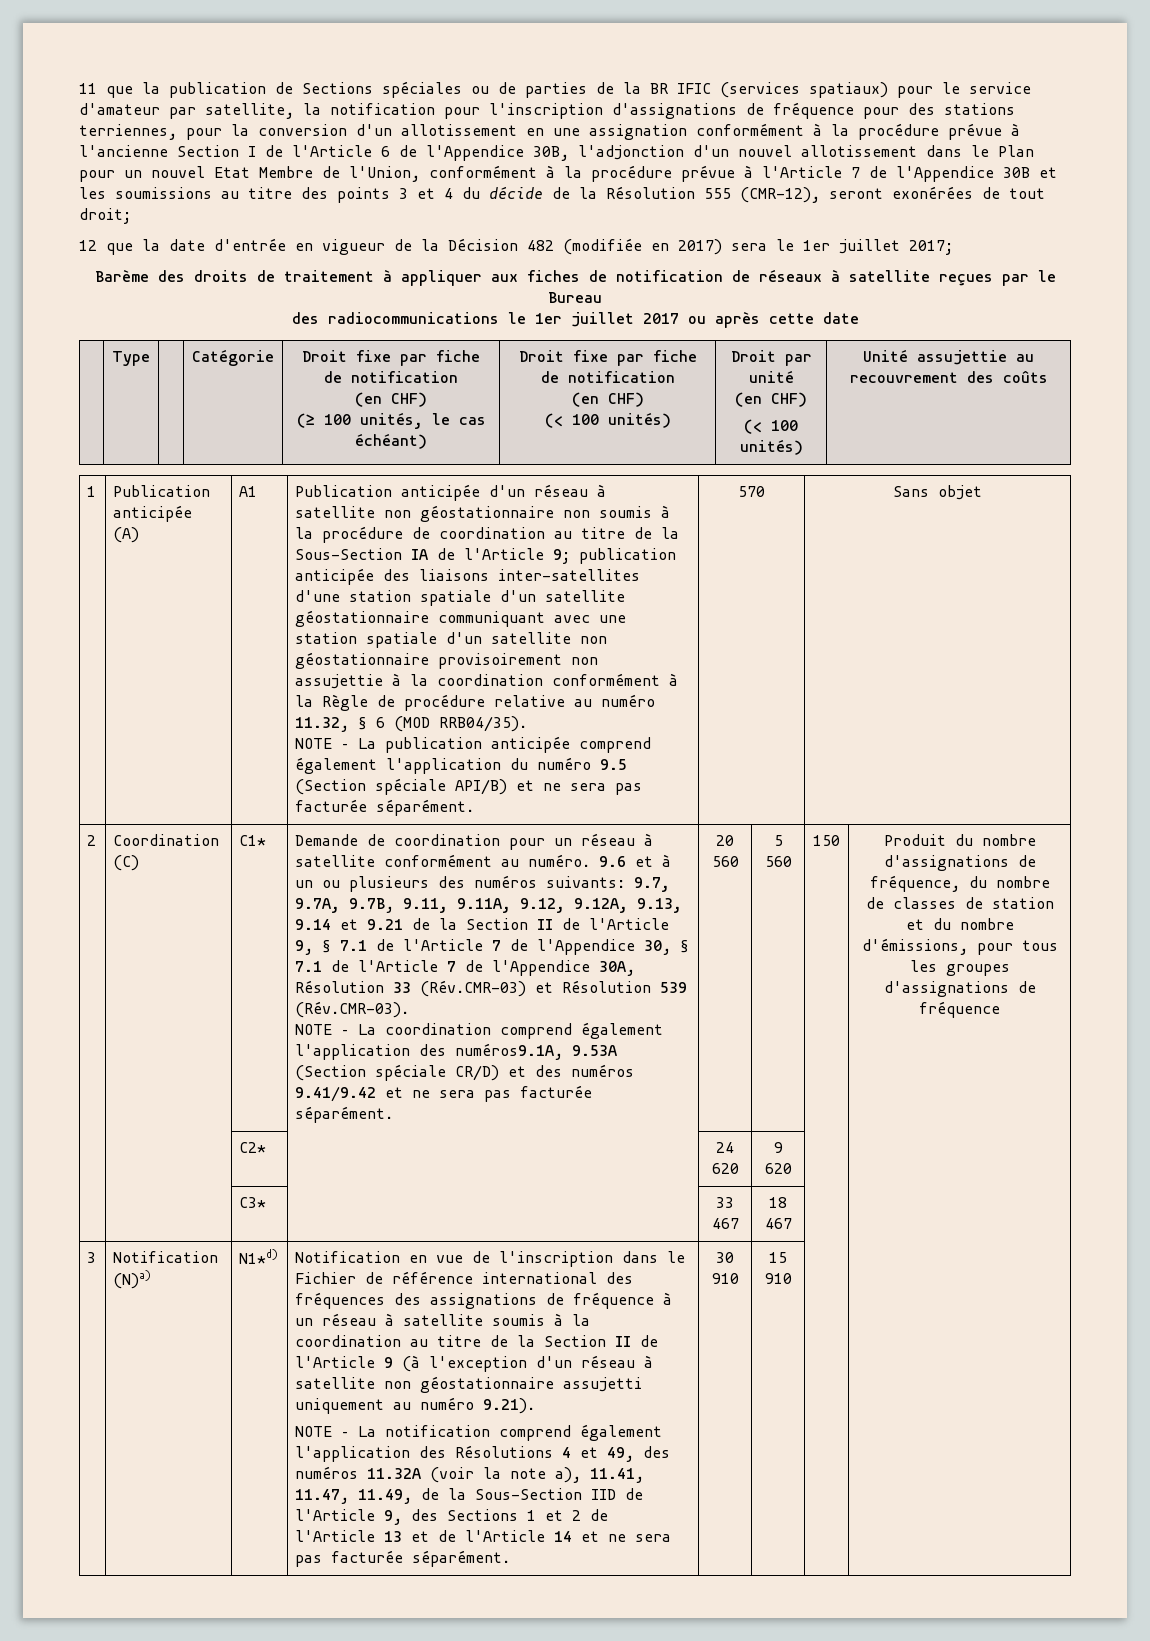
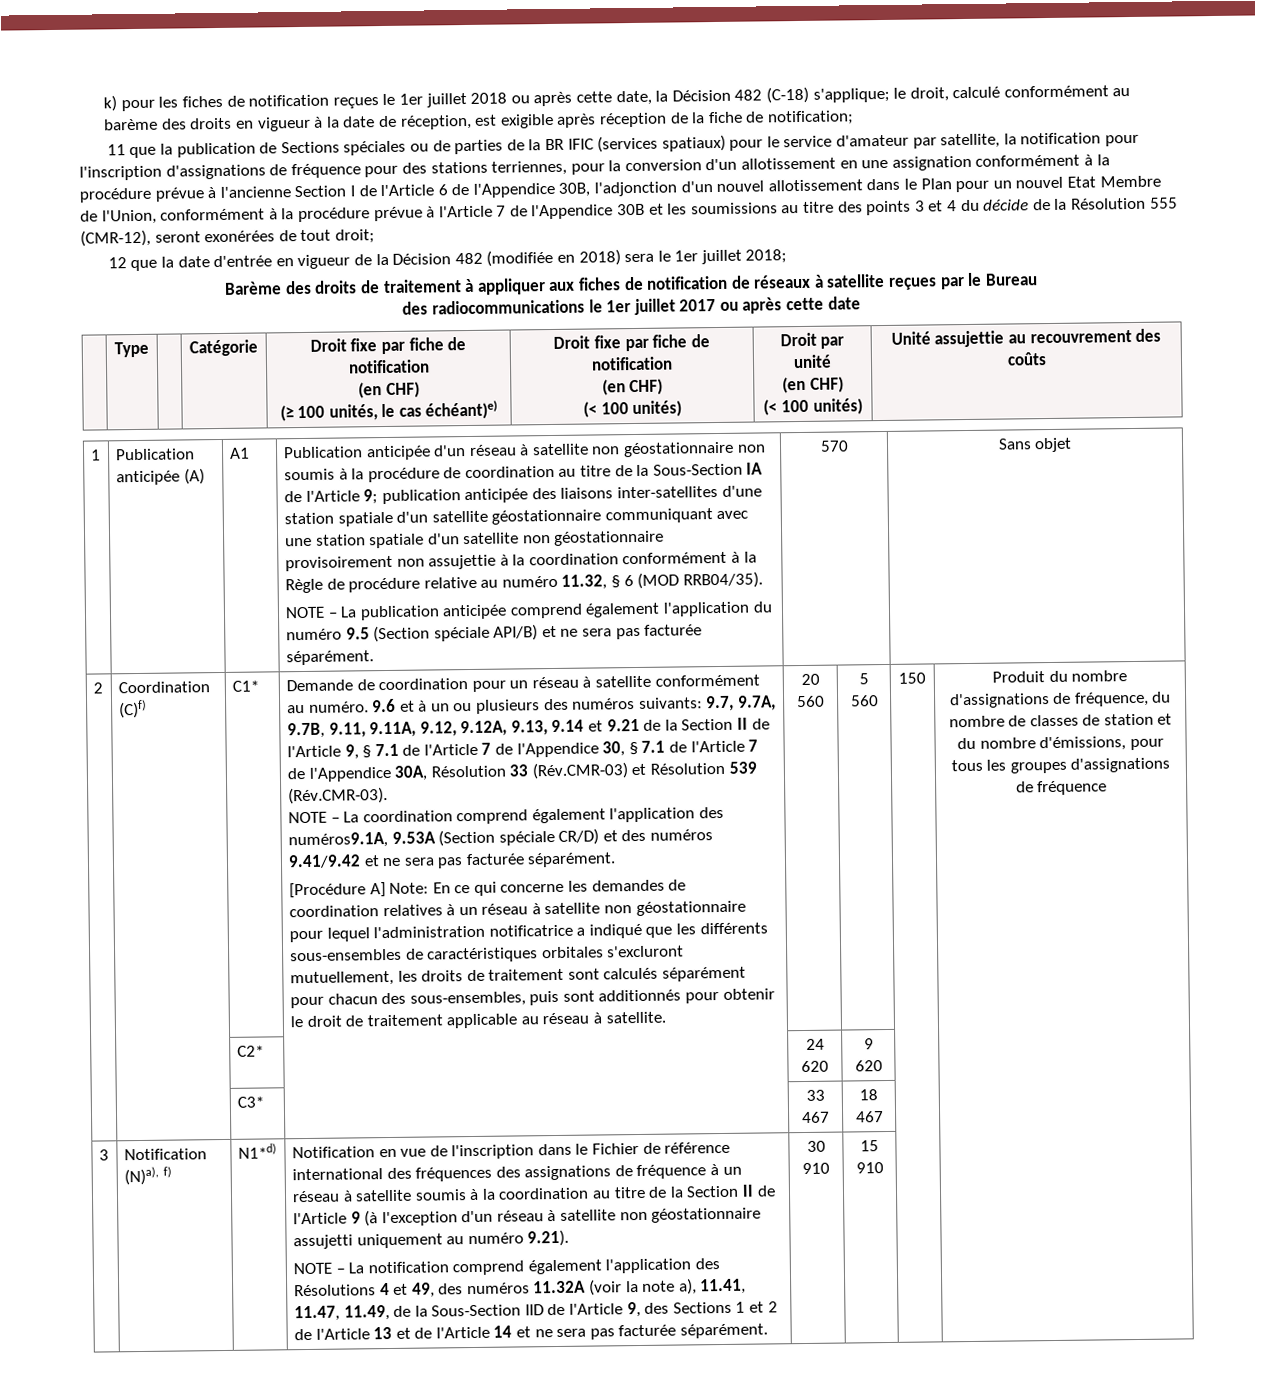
(79, 88) none -> [103,85,1131,112] [104,110,854,132] k) pour les fiches de notification reçues le 1er juillet 2018 ou après cette date, la Décision 482 (C-18) s'applique; le droit, calculé conformément au barème des droits en vigueur à la date de réception, est exigible après réception de la fiche de notification; //
[678,239,722,255] 2017) -> [578,249,621,266] 2018)
[909,240,953,255] 2017; -> [745,249,788,264] 2018;
[355,433,427,449] échéant) -> [425,400,499,420] échéant)e)
[113,855,140,871] (C) -> [118,699,147,719] (C)f)
(394, 1114) none -> [288,879,687,899] [288,900,746,918] [288,922,768,943] [289,945,685,963] [289,966,747,987] [289,988,775,1009] [289,1011,666,1029] // [Procédure A] Note: En ce qui concerne les demandes de coordination relatives à un réseau à satellite non géostationnaire pour lequel l'administration notificatrice a indiqué que les différents sous-ensembles de caractéristiques orbitales s'excluront mutuellement, les droits de traitement sont calculés séparément pour chacun des sous-ensembles, puis sont additionnés pour obtenir le droit de traitement applicable au réseau à satellite.
[113,1270,152,1289] (N)a) -> [123,1166,172,1186] (N)a), f)

